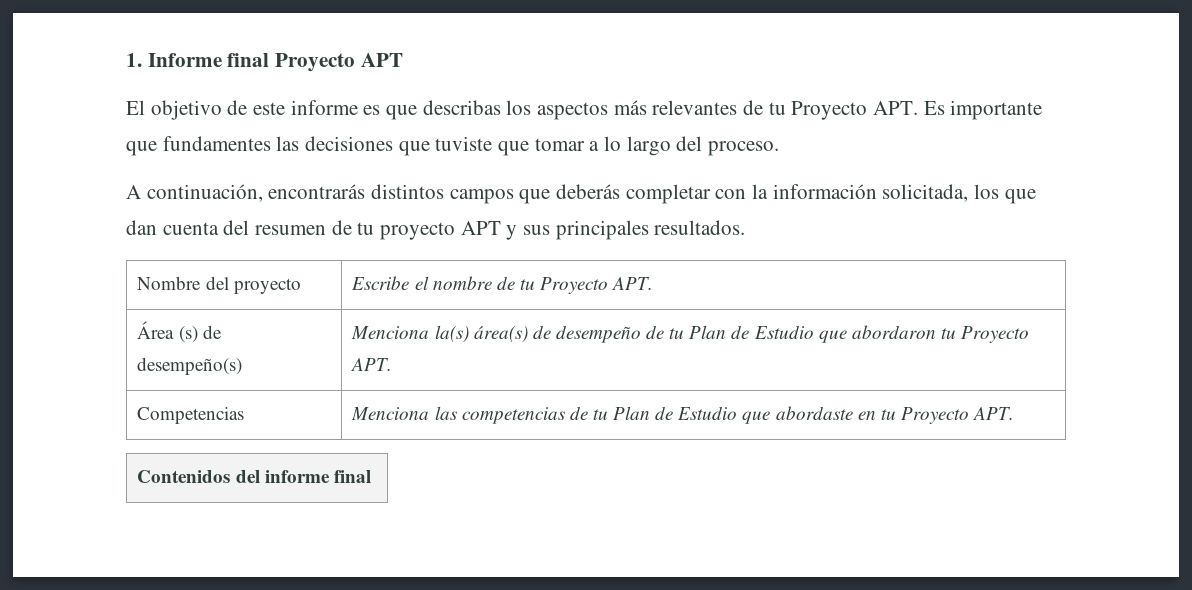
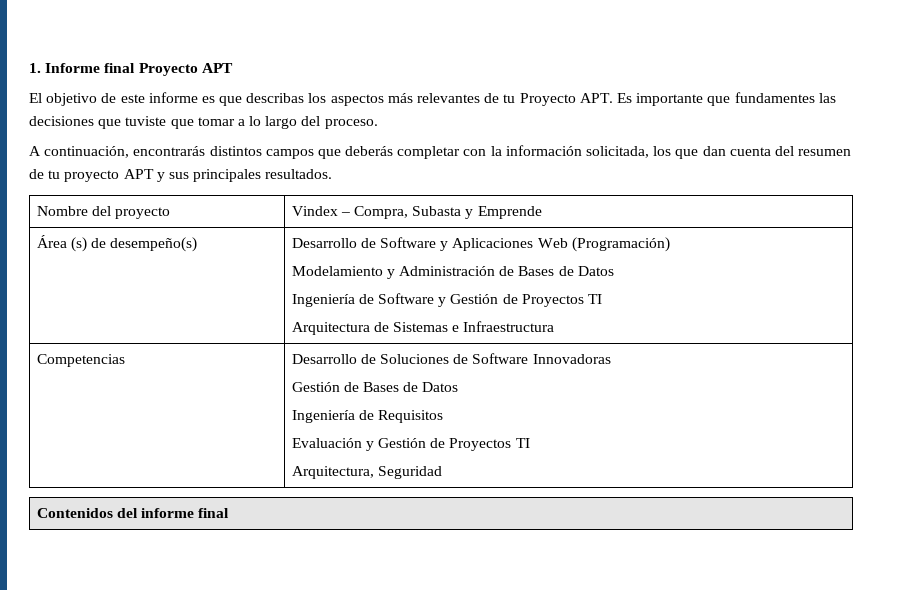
[351,276,654,294] [137,321,222,343] [137,357,243,375] [351,325,1030,343] [351,358,393,371] [137,407,245,424] [351,406,1015,424] Escribe el nombre de tu Proyecto APT. // Área (s) de desempeño(s) | Menciona la(s) área(s) de desempeño de tu Plan de Estudio que abordaron tu Proyecto APT. // Competencias | Menciona las competencias de tu Plan de Estudio que abordaste en tu Proyecto APT. -> [291,206,542,219] [36,235,198,252] [291,237,670,252] [291,266,614,279] [291,293,602,307] [291,321,555,335] [36,354,125,367] [291,353,611,364] [291,382,459,392] [291,410,444,423] [291,438,530,451] [291,466,442,479] Vindex – Compra, Subasta y Emprende // Área (s) de desempeño(s) | Desarrollo de Software y Aplicaciones Web (Programación) // Modelamiento y Administración de Bases de Datos // Ingeniería de Software y Gestión de Proyectos TI // Arquitectura de Sistemas e Infraestructura // Competencias | Desarrollo de Soluciones de Software Innovadoras // Gestión de Bases de Datos // Ingeniería de Requisitos // Evaluación y Gestión de Proyectos TI // Arquitectura, Seguridad

